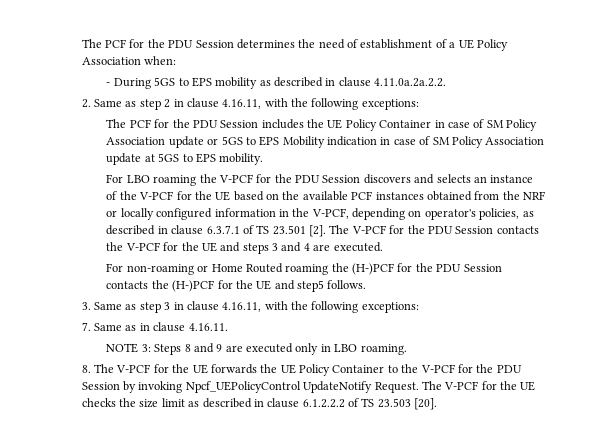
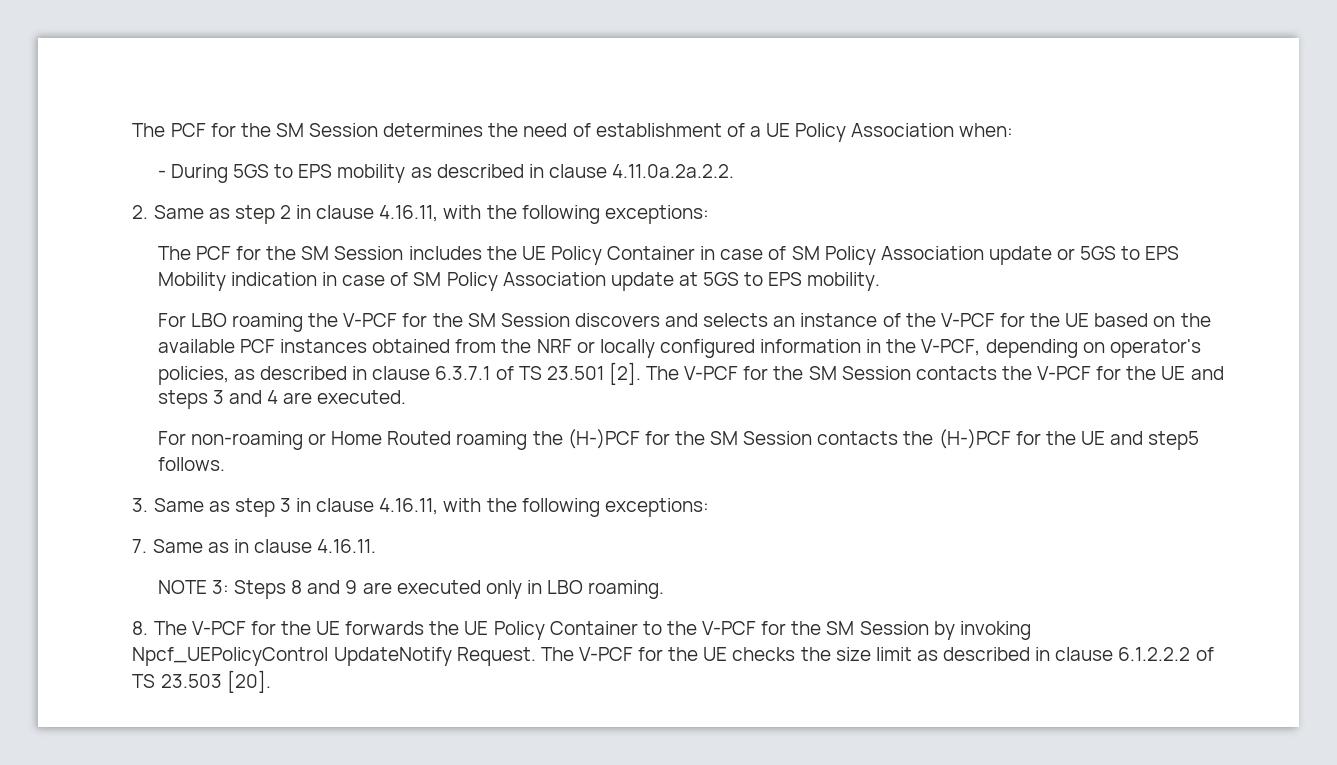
[81,39,194,48] The PCF for the PDU -> [132,123,304,137] The PCF for the SM
[192,120,218,128] PDU -> [301,246,330,260] SM
[294,175,320,183] PDU -> [467,313,496,327] SM
[427,226,453,234] PDU -> [808,366,837,380] SM
[436,264,462,272] PDU -> [710,431,739,445] SM
[496,365,522,373] PDU -> [826,621,855,635] SM

